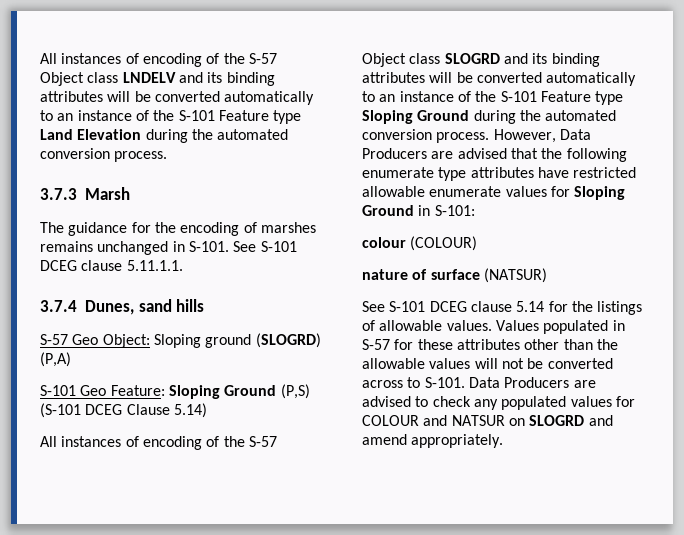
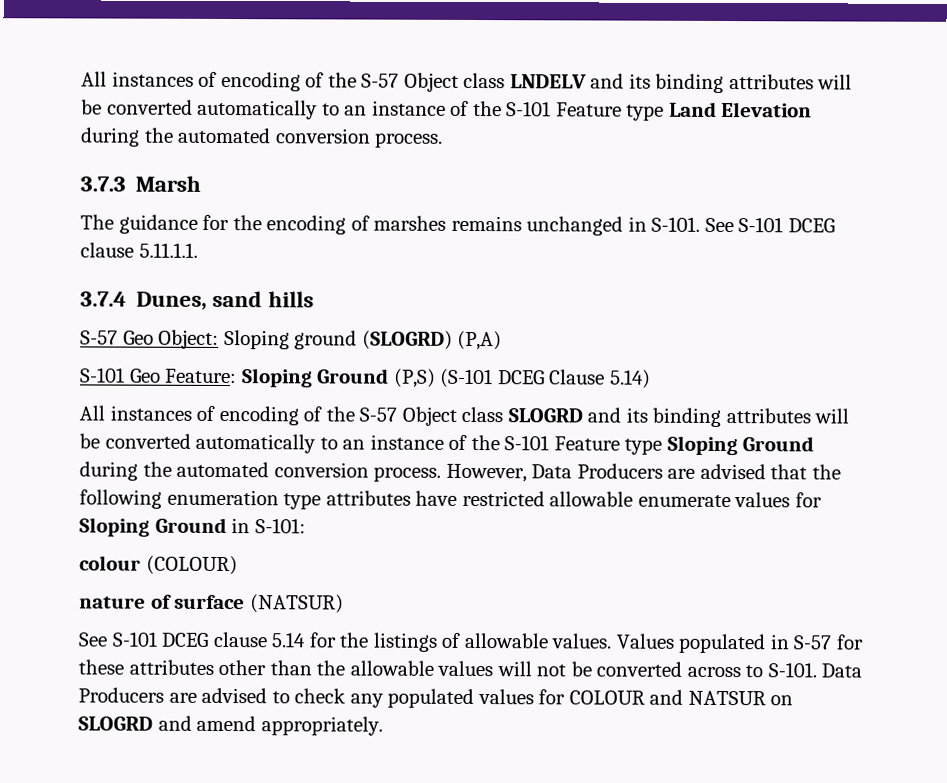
[362,167,434,178] enumerate -> [166,489,279,506] enumeration

